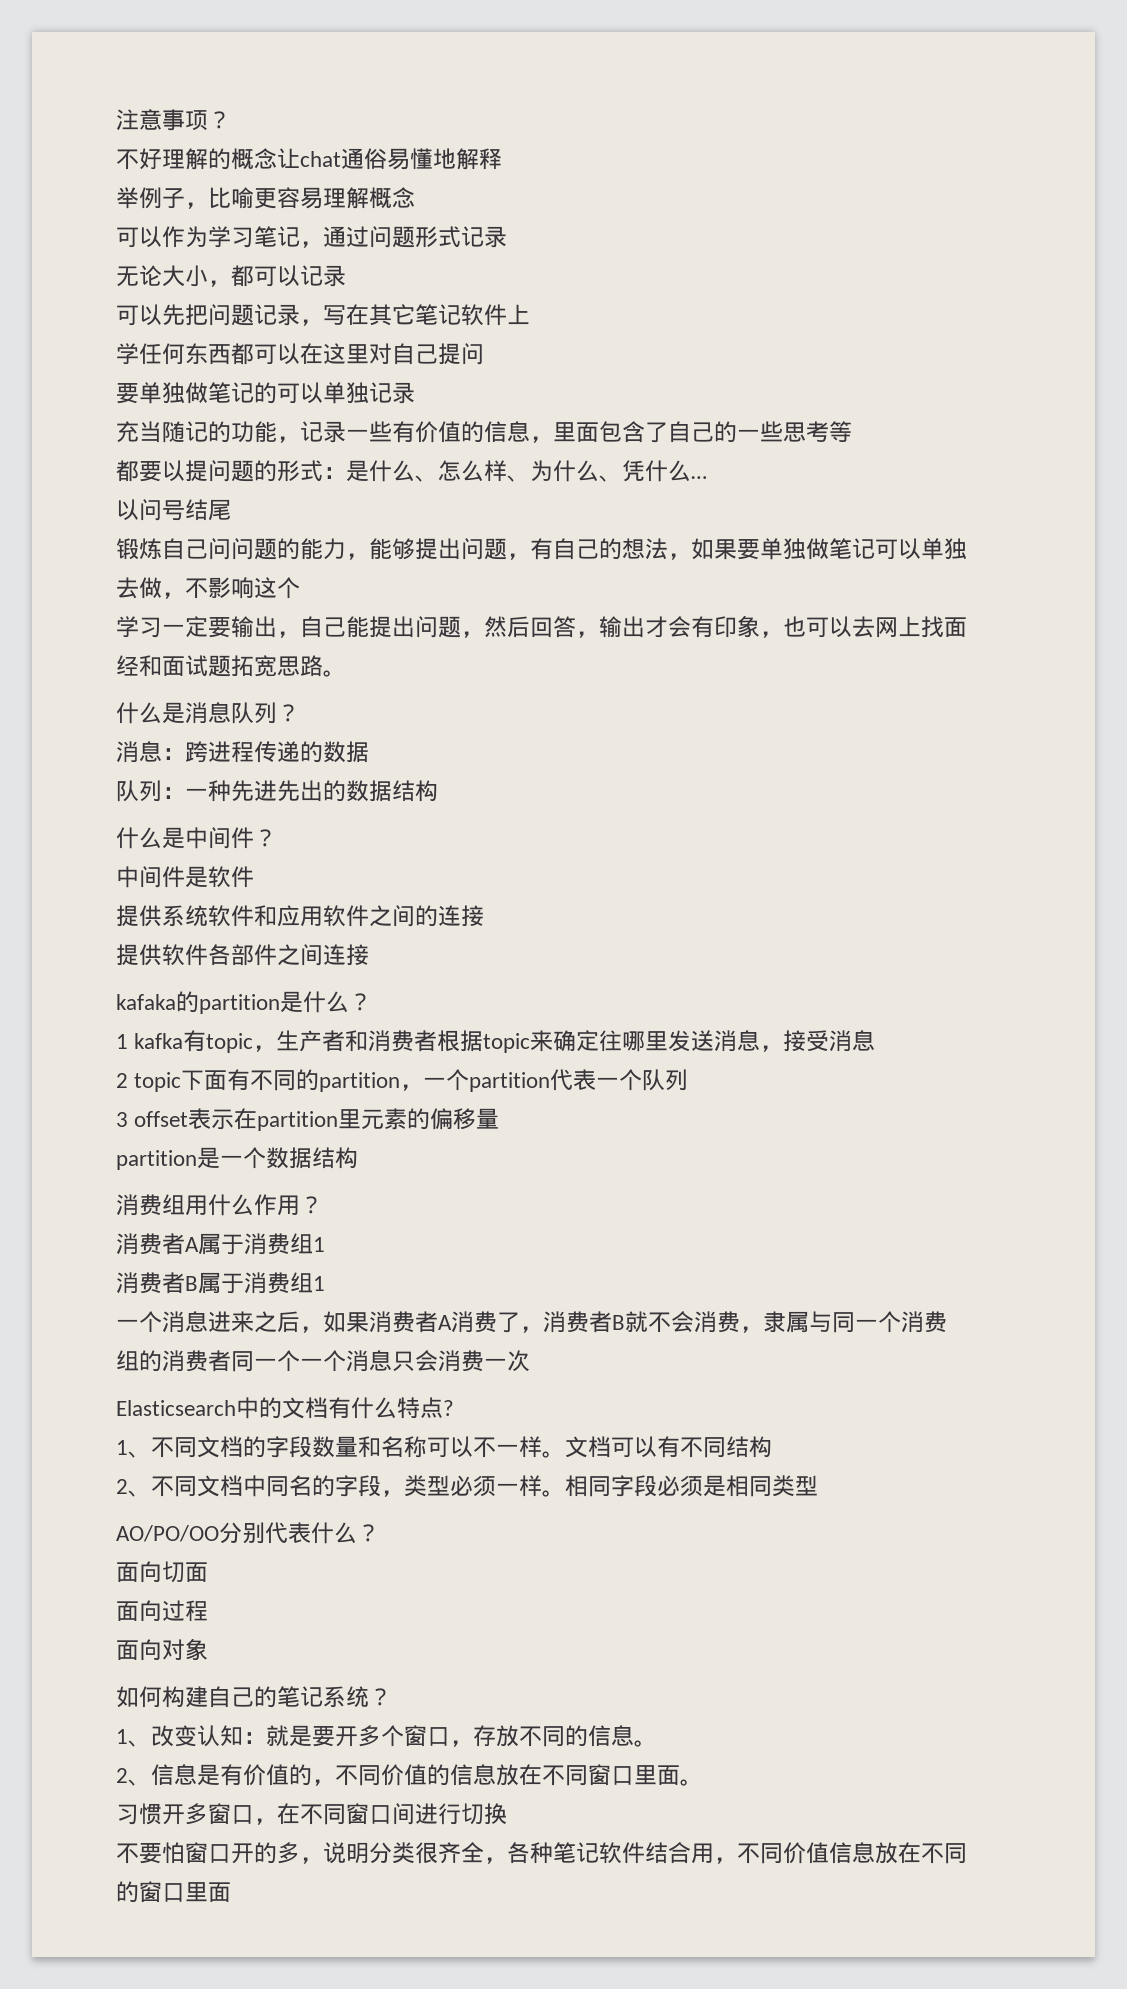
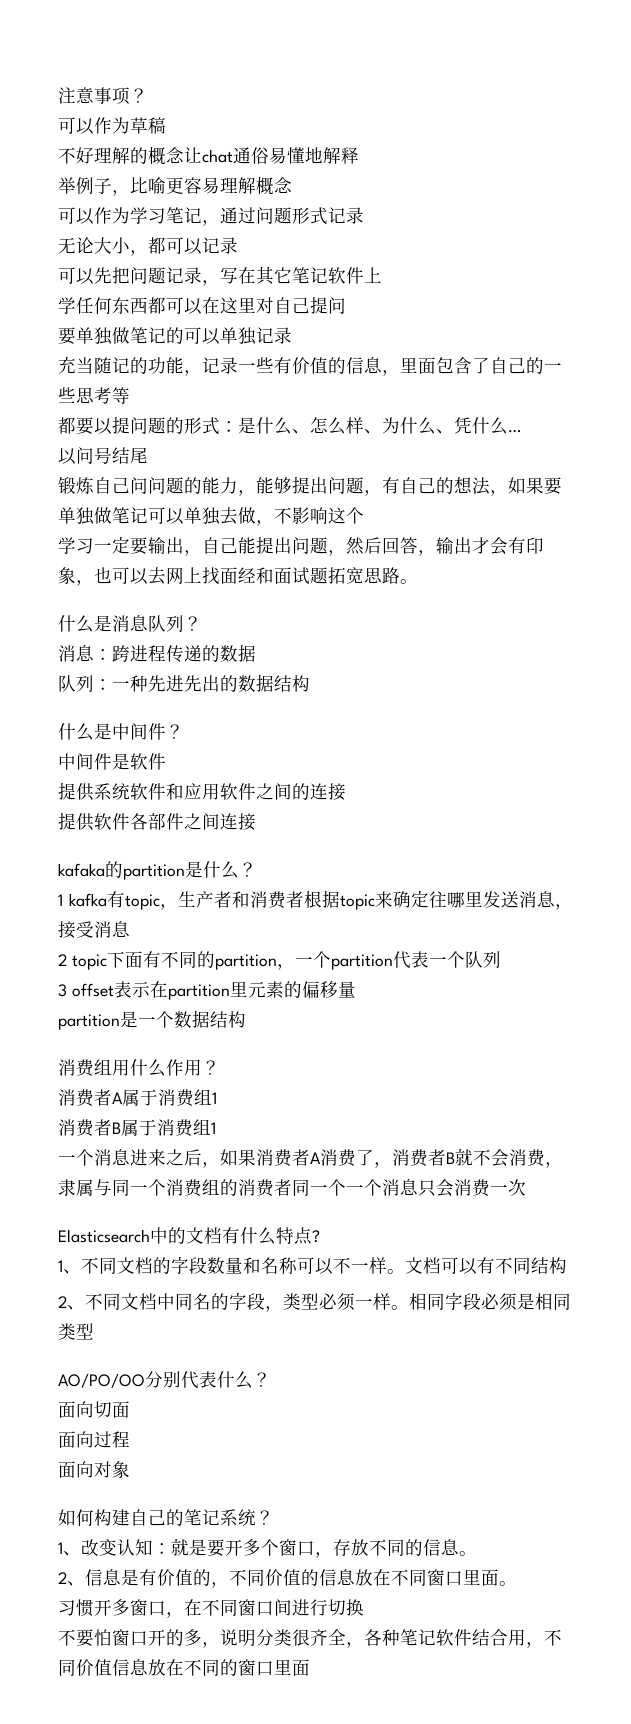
(231, 120) none -> [58,117,166,135] // 可以作为草稿

